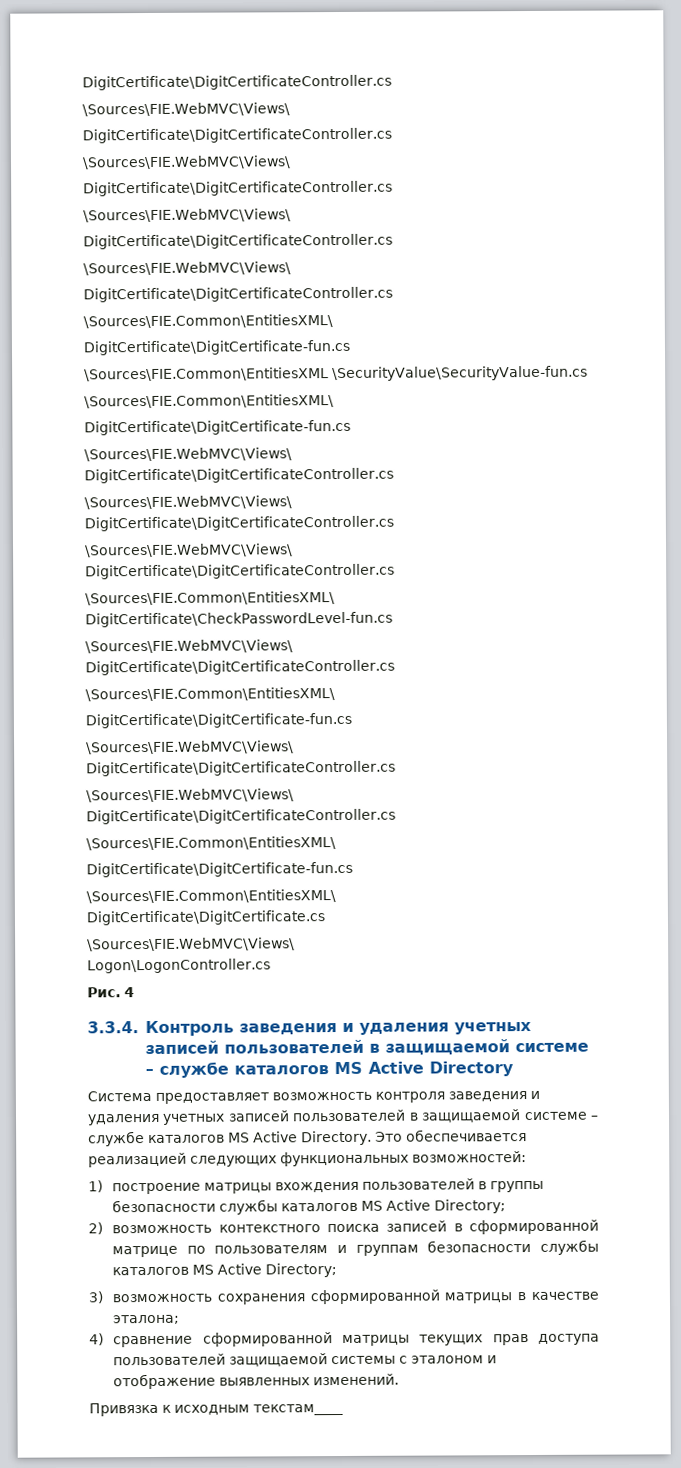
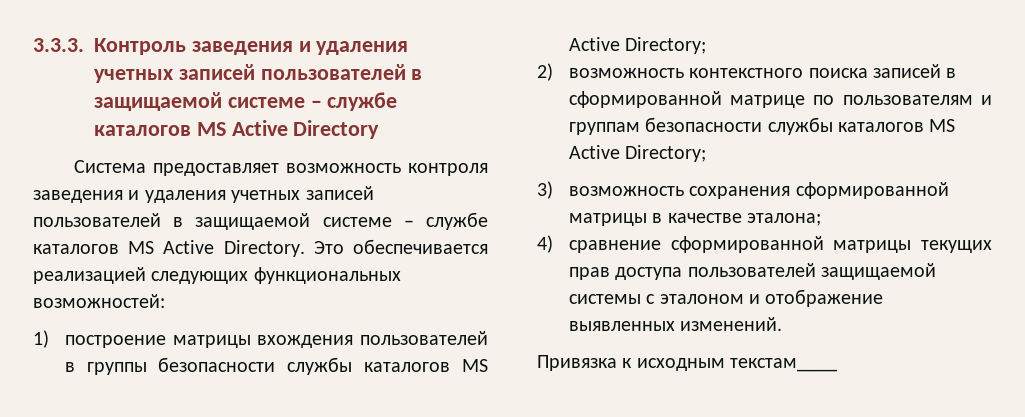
[82,74,392,91] [82,102,290,117] [82,127,392,144] [82,155,291,170] [83,180,393,197] [83,208,291,223] [83,233,393,250] [83,261,291,276] [83,286,393,303] [83,314,333,329] [83,339,351,356] [84,365,588,382] [84,394,334,409] [84,419,351,436] [84,447,292,462] [84,467,394,484] [84,495,292,510] [84,515,394,532] [85,543,293,558] [85,563,395,580] [85,591,335,606] [85,611,393,628] [85,639,293,654] [85,659,395,676] [85,687,335,702] [85,712,352,729] [86,740,294,755] [86,760,396,777] [86,788,294,803] [86,808,396,825] [86,836,336,851] [86,861,353,878] [86,889,336,904] [86,910,325,926] [87,937,295,952] [87,958,271,974] [87,987,135,998] [87,1021,139,1034] DigitCertificate\DigitCertificateController.cs // \Sources\FIE.WebMVC\Views\ // DigitCertificate\DigitCertificateController.cs // \Sources\FIE.WebMVC\Views\ // DigitCertificate\DigitCertificateController.cs // \Sources\FIE.WebMVC\Views\ // DigitCertificate\DigitCertificateController.cs // \Sources\FIE.WebMVC\Views\ // DigitCertificate\DigitCertificateController.cs // \Sources\FIE.Common\EntitiesXML\ // DigitCertificate\DigitCertificate-fun.cs // \Sources\FIE.Common\EntitiesXML \SecurityValue\SecurityValue-fun.cs // \Sources\FIE.Common\EntitiesXML\ // DigitCertificate\DigitCertificate-fun.cs // \Sources\FIE.WebMVC\Views\ DigitCertificate\DigitCertificateController.cs // \Sources\FIE.WebMVC\Views\ DigitCertificate\DigitCertificateController.cs // \Sources\FIE.WebMVC\Views\ DigitCertificate\DigitCertificateController.cs // \Sources\FIE.Common\EntitiesXML\ DigitCertificate\CheckPasswordLevel-fun.cs // \Sources\FIE.WebMVC\Views\ DigitCertificate\DigitCertificateController.cs // \Sources\FIE.Common\EntitiesXML\ // DigitCertificate\DigitCertificate-fun.cs // \Sources\FIE.WebMVC\Views\ DigitCertificate\DigitCertificateController.cs // \Sources\FIE.WebMVC\Views\ DigitCertificate\DigitCertificateController.cs // \Sources\FIE.Common\EntitiesXML\ // DigitCertificate\DigitCertificate-fun.cs // \Sources\FIE.Common\EntitiesXML\ // DigitCertificate\DigitCertificate.cs // \Sources\FIE.WebMVC\Views\ // Logon\LogonController.cs // Рис. 4 // 3.3.4. -> [33,38,84,52] 3.3.3.

